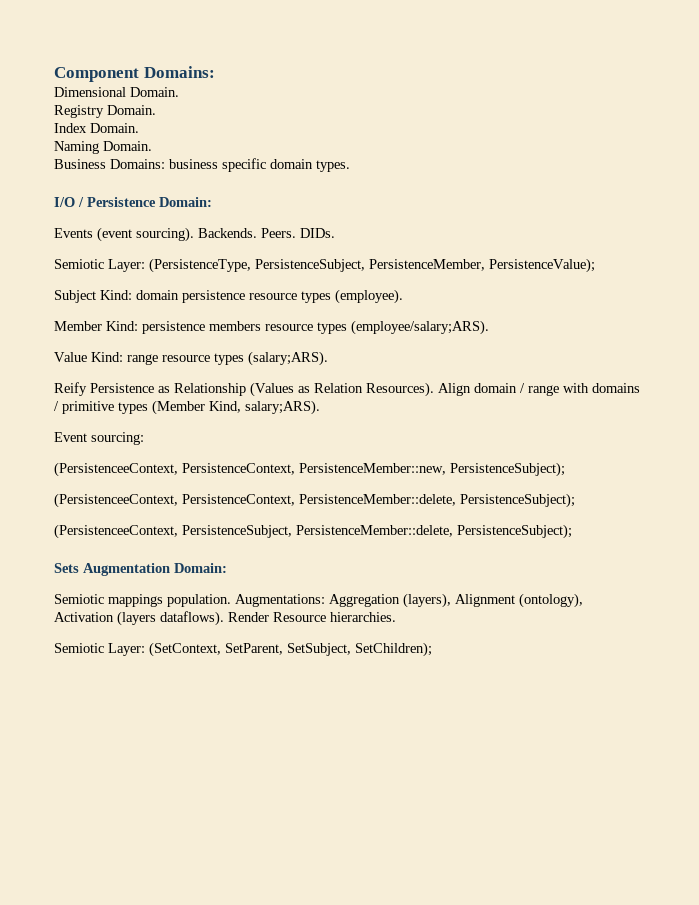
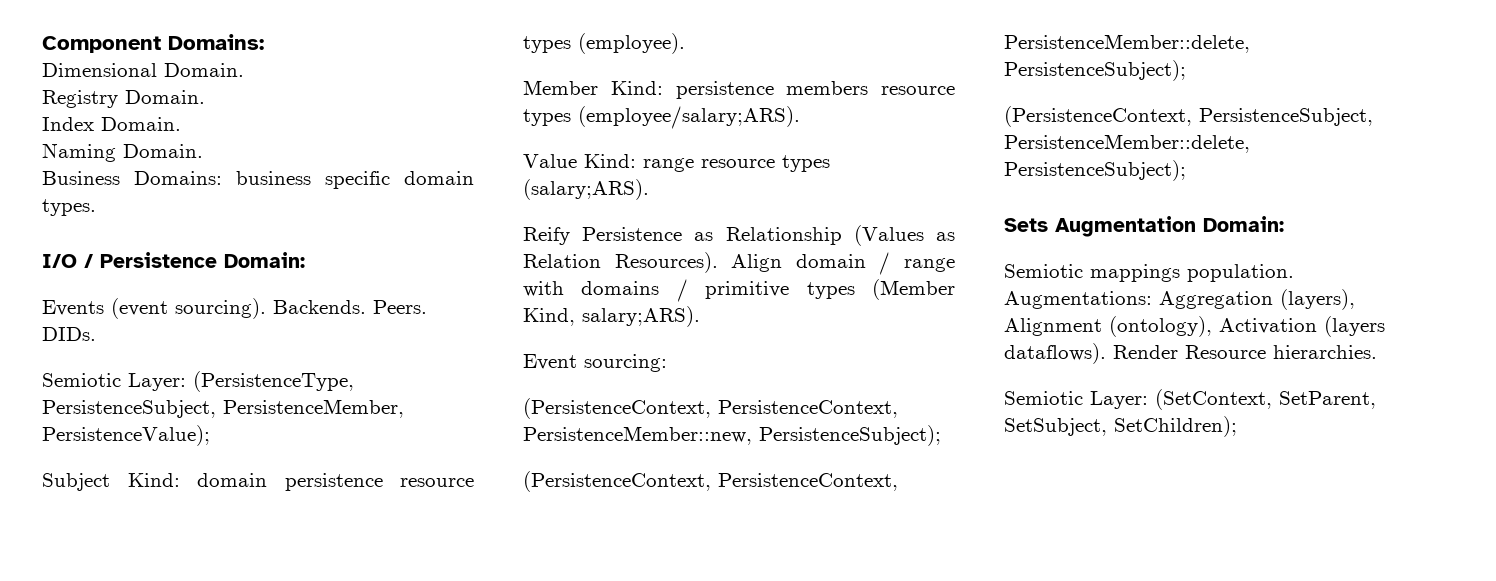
[54,462,178,477] (PersistenceeContext, -> [523,398,711,419] (PersistenceContext,
[54,493,178,508] (PersistenceeContext, -> [523,471,711,492] (PersistenceContext,
[54,524,178,539] (PersistenceeContext, -> [1004,106,1192,127] (PersistenceContext,

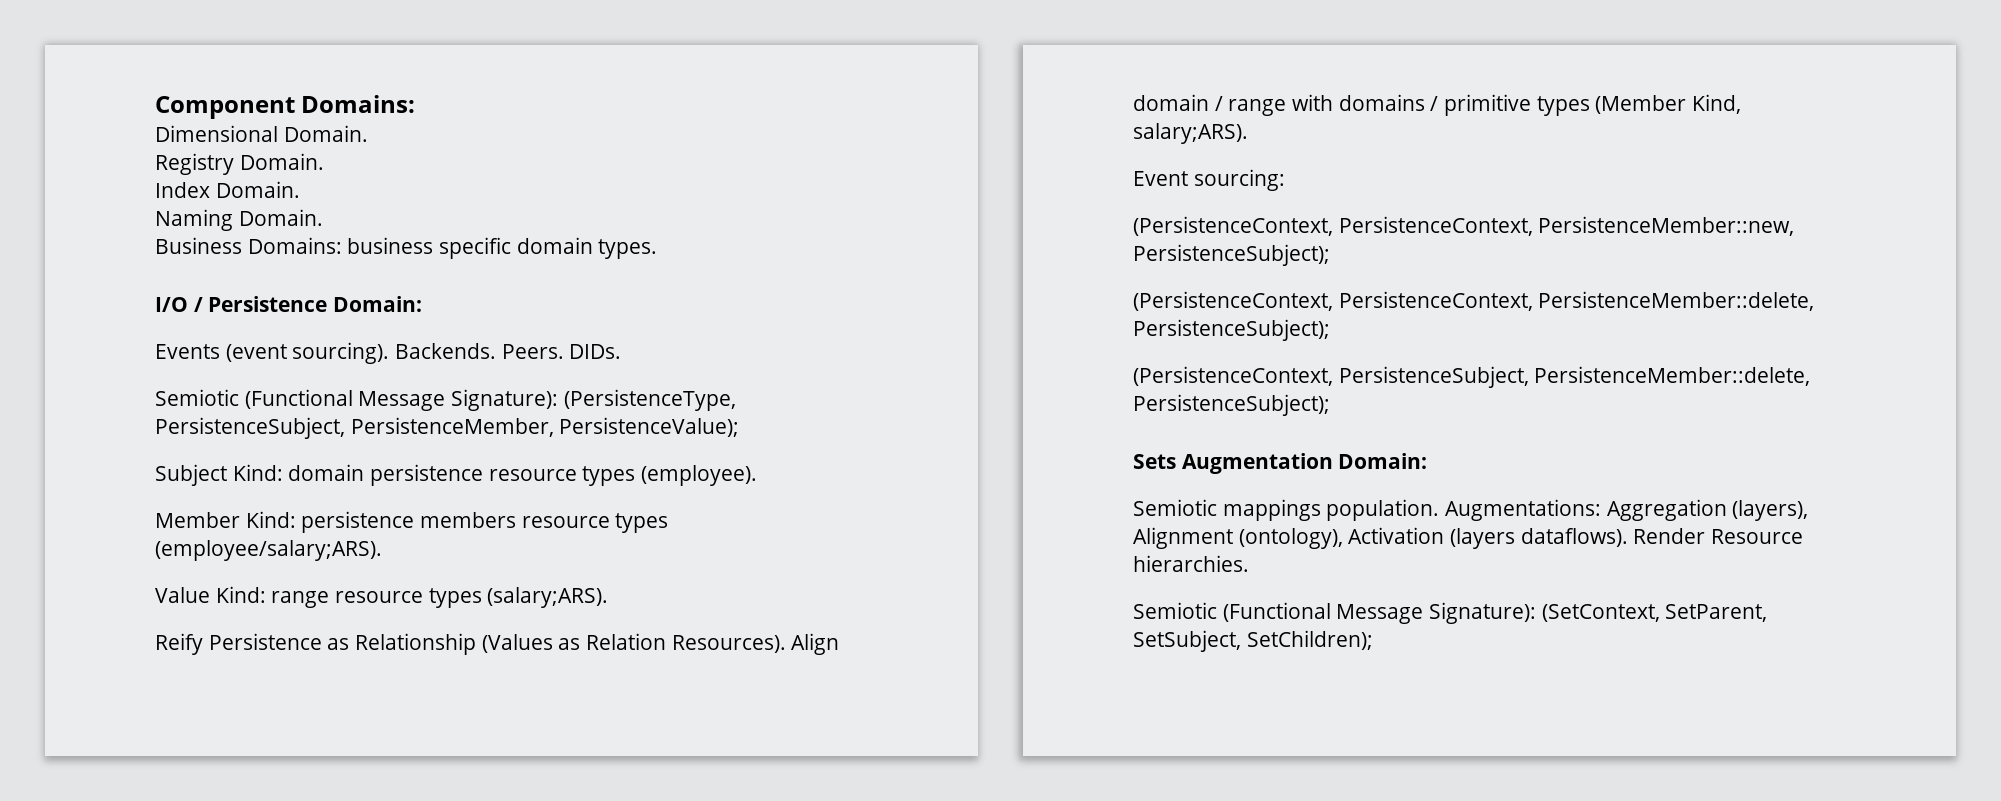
[128,373,186,391] Layer: -> [244,389,559,411] (Functional Message Signature):
[1090,391,1148,409] Layer: -> [1222,602,1537,624] (Functional Message Signature):

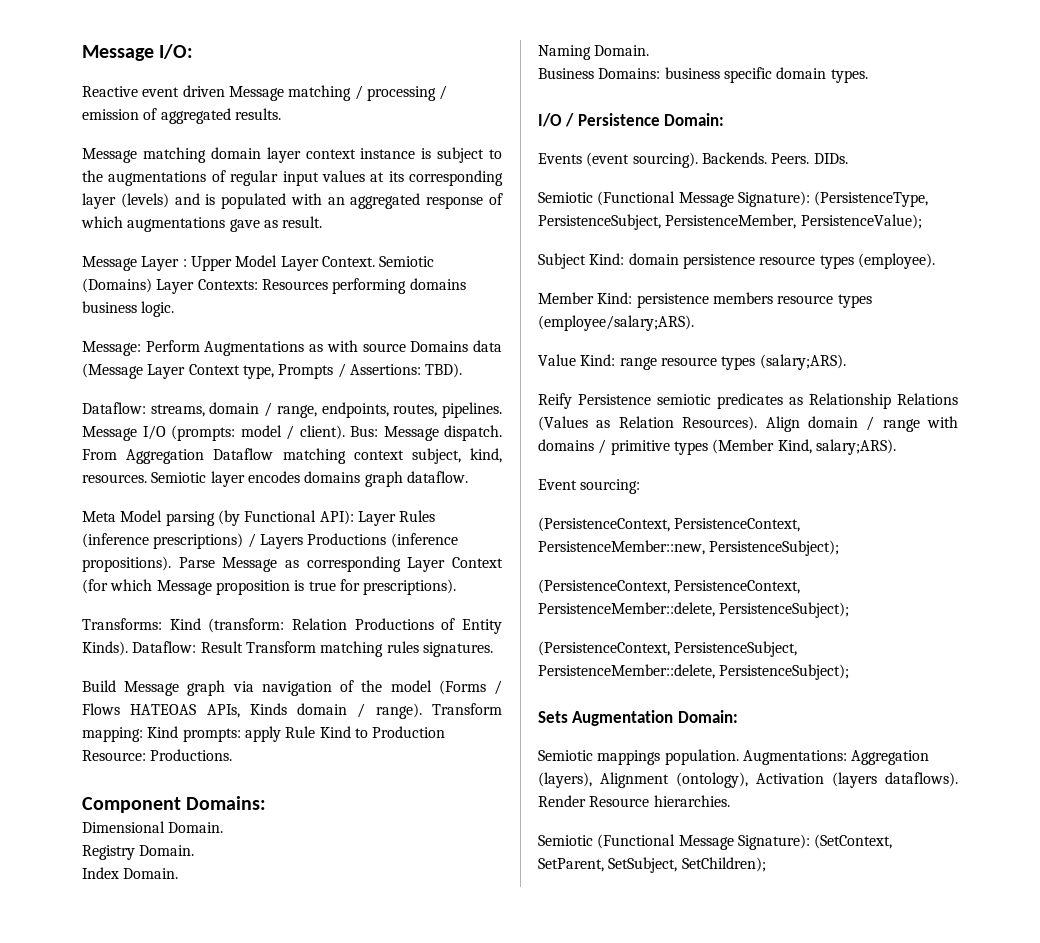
(155, 107) none -> [82,44,194,61] [82,85,448,101] [82,108,281,124] [82,147,502,163] [82,170,503,186] [82,193,503,209] [81,216,323,232] [82,255,435,271] [82,278,466,294] [82,301,175,317] [82,340,503,356] [82,363,463,379] [82,402,502,418] [82,425,502,441] [82,448,503,464] [82,471,468,487] [82,510,436,526] [82,533,458,549] [82,556,503,572] [82,579,457,595] [82,618,503,634] [82,641,493,657] [82,680,503,696] [82,703,502,719] [82,726,446,742] [82,749,233,761] Message I/O: // Reactive event driven Message matching / processing / emission of aggregated results. // Message matching domain layer context instance is subject to the augmentations of regular input values at its corresponding layer (levels) and is populated with an aggregated response of which augmentations gave as result. // Message Layer : Upper Model Layer Context. Semiotic (Domains) Layer Contexts: Resources performing domains business logic. // Message: Perform Augmentations as with source Domains data (Message Layer Context type, Prompts / Assertions: TBD). // Dataflow: streams, domain / range, endpoints, routes, pipelines. Message I/O (prompts: model / client). Bus: Message dispatch. From Aggregation Dataflow matching context subject, kind, resources. Semiotic layer encodes domains graph dataflow. // Meta Model parsing (by Functional API): Layer Rules (inference prescriptions) / Layers Productions (inference propositions). Parse Message as corresponding Layer Context (for which Message proposition is true for prescriptions). // Transforms: Kind (transform: Relation Productions of Entity Kinds). Dataflow: Result Transform matching rules signatures. // Build Message graph via navigation of the model (Forms / Flows HATEOAS APIs, Kinds domain / range). Transform mapping: Kind prompts: apply Rule Kind to Production Resource: Productions. //
(322, 641) none -> [657,393,783,409] semiotic predicates
(477, 644) none -> [897,393,958,405] Relations

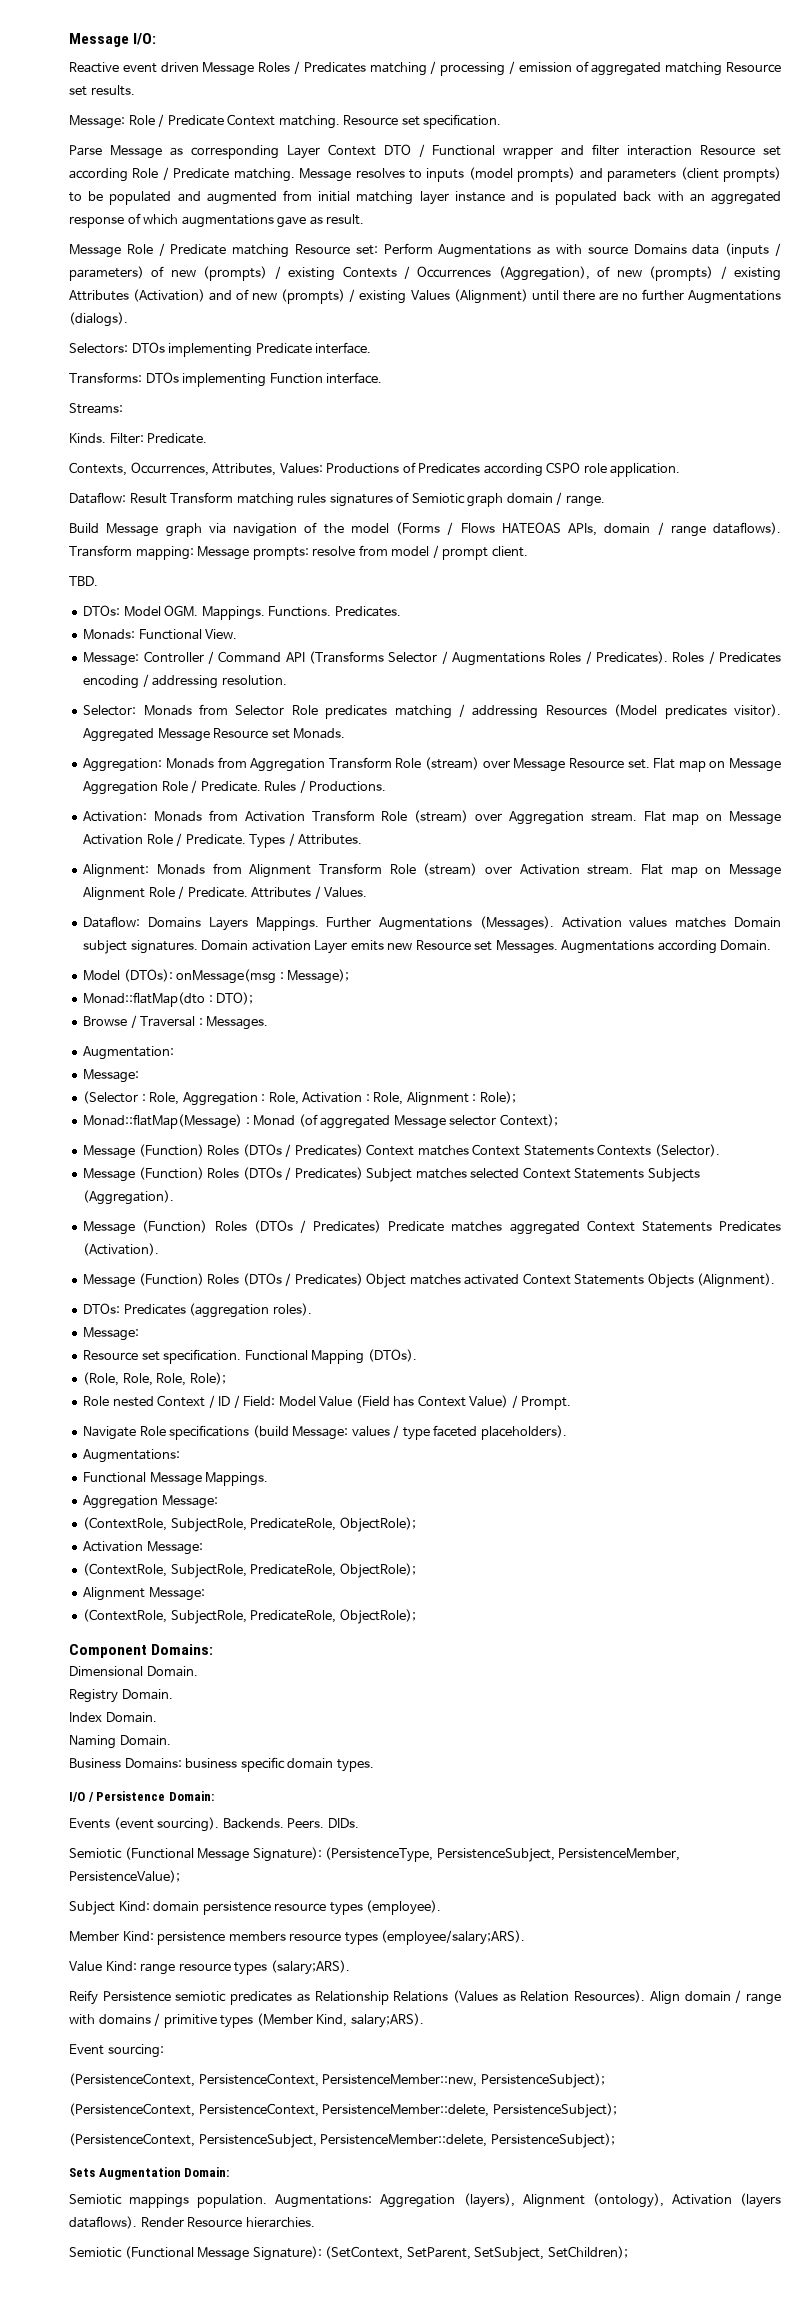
(284, 93) none -> [258,61,366,74] Roles / Predicates
[234,108,281,120] [82,147,502,163] [82,170,503,186] [82,193,169,209] results. // Message matching domain layer context instance is subject to the augmentations of regular input values at its corresponding layer (levels) -> [665,62,781,76] [69,85,135,96] [69,114,502,129] [69,144,782,159] [69,167,782,182] [69,190,505,205] matching Resource set results. // Message: Role / Predicate Context matching. Resource set specification. // Parse Message as corresponding Layer Context DTO / Functional wrapper and filter interaction Resource set according Role / Predicate matching. Message resolves to inputs (model prompts) and parameters (client prompts) to be populated and augmented from initial matching layer instance
(287, 201) none -> [623,191,652,202] back
[141,255,435,271] [82,278,466,294] [82,301,175,317] [82,341,141,356] Layer : Upper Model Layer Context. Semiotic (Domains) Layer Contexts: Resources performing domains business logic. // Message: -> [126,243,378,258] Role / Predicate matching Resource set:
[82,363,463,379] [82,402,502,418] [82,425,502,441] [82,448,503,464] [82,471,468,487] [82,510,436,526] [82,533,458,549] [82,556,503,572] [82,579,457,595] [82,618,503,634] [82,641,128,656] (Message Layer Context type, Prompts / Assertions: TBD). // Dataflow: streams, domain / range, endpoints, routes, pipelines. Message I/O (prompts: model / client). Bus: Message dispatch. From Aggregation Dataflow matching context subject, kind, resources. Semiotic layer encodes domains graph dataflow. // Meta Model parsing (by Functional API): Layer Rules (inference prescriptions) / Layers Productions (inference propositions). Parse Message as corresponding Layer Context (for which Message proposition is true for prescriptions). // Transforms: Kind (transform: Relation Productions of Entity Kinds). -> [725,243,781,258] [69,266,782,281] [69,289,782,304] [69,312,128,327] [69,342,372,357] [69,372,383,387] [69,403,123,414] [69,433,208,444] [69,462,681,477] (inputs / parameters) of new (prompts) / existing Contexts / Occurrences (Aggregation), of new (prompts) / existing Attributes (Activation) and of new (prompts) / existing Values (Alignment) until there are no further Augmentations (dialogs). // Selectors: DTOs implementing Predicate interface. // Transforms: DTOs implementing Function interface. // Streams: // Kinds. Filter: Predicate. // Contexts, Occurrences, Attributes, Values: Productions of Predicates according CSPO role application. //
[422,642,493,657] signatures. -> [329,492,605,507] signatures of Semiotic graph domain / range.
[249,703,502,719] [82,726,446,742] [82,749,233,761] Kinds domain / range). Transform mapping: Kind prompts: apply Rule Kind to Production Resource: Productions. -> [604,522,781,537] [69,545,528,560] [69,576,98,586] [83,605,401,620] [83,629,238,640] [83,651,781,666] [83,674,287,689] [83,704,781,719] [83,728,346,742] [83,757,782,772] [83,780,387,795] [83,810,782,825] [83,833,363,848] [83,863,782,878] [83,886,368,901] [83,916,781,931] [83,940,772,954] [83,969,350,984] [83,992,254,1007] [83,1015,269,1030] [83,1046,175,1060] [83,1069,140,1083] [83,1091,516,1106] [83,1114,558,1129] [83,1144,720,1159] [83,1167,700,1182] [83,1190,175,1205] [83,1220,781,1235] [83,1243,160,1256] [83,1273,776,1288] [83,1303,312,1318] [83,1327,140,1341] [83,1349,417,1364] [83,1372,226,1386] [83,1395,572,1410] [83,1425,567,1440] [83,1449,181,1463] [83,1472,269,1486] [83,1495,218,1509] [83,1517,416,1532] [83,1541,203,1555] [83,1563,416,1578] [83,1587,205,1601] [83,1609,416,1624] domain / range dataflows). Transform mapping: Message prompts: resolve from model / prompt client. // TBD. // DTOs: Model OGM. Mappings. Functions. Predicates. // Monads: Functional View. // Message: Controller / Command API (Transforms Selector / Augmentations Roles / Predicates). Roles / Predicates encoding / addressing resolution. // Selector: Monads from Selector Role predicates matching / addressing Resources (Model predicates visitor). Aggregated Message Resource set Monads. // Aggregation: Monads from Aggregation Transform Role (stream) over Message Resource set. Flat map on Message Aggregation Role / Predicate. Rules / Productions. // Activation: Monads from Activation Transform Role (stream) over Aggregation stream. Flat map on Message Activation Role / Predicate. Types / Attributes. // Alignment: Monads from Alignment Transform Role (stream) over Activation stream. Flat map on Message Alignment Role / Predicate. Attributes / Values. // Dataflow: Domains Layers Mappings. Further Augmentations (Messages). Activation values matches Domain subject signatures. Domain activation Layer emits new Resource set Messages. Augmentations according Domain. // Model (DTOs): onMessage(msg : Message); // Monad::flatMap(dto : DTO); // Browse / Traversal : Messages. // Augmentation: // Message: // (Selector : Role, Aggregation : Role, Activation : Role, Alignment : Role); // Monad::flatMap(Message) : Monad (of aggregated Message selector Context); // Message (Function) Roles (DTOs / Predicates) Context matches Context Statements Contexts (Selector). // Message (Function) Roles (DTOs / Predicates) Subject matches selected Context Statements Subjects (Aggregation). // Message (Function) Roles (DTOs / Predicates) Predicate matches aggregated Context Statements Predicates (Activation). // Message (Function) Roles (DTOs / Predicates) Object matches activated Context Statements Objects (Alignment). // DTOs: Predicates (aggregation roles). // Message: // Resource set specification. Functional Mapping (DTOs). // (Role, Role, Role, Role); // Role nested Context / ID / Field: Model Value (Field has Context Value) / Prompt. // Navigate Role specifications (build Message: values / type faceted placeholders). // Augmentations: // Functional Message Mappings. // Aggregation Message: // (ContextRole, SubjectRole, PredicateRole, ObjectRole); // Activation Message: // (ContextRole, SubjectRole, PredicateRole, ObjectRole); // Alignment Message: // (ContextRole, SubjectRole, PredicateRole, ObjectRole);

